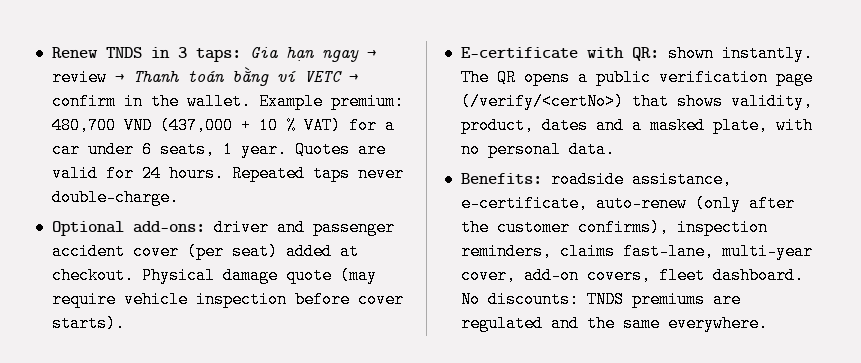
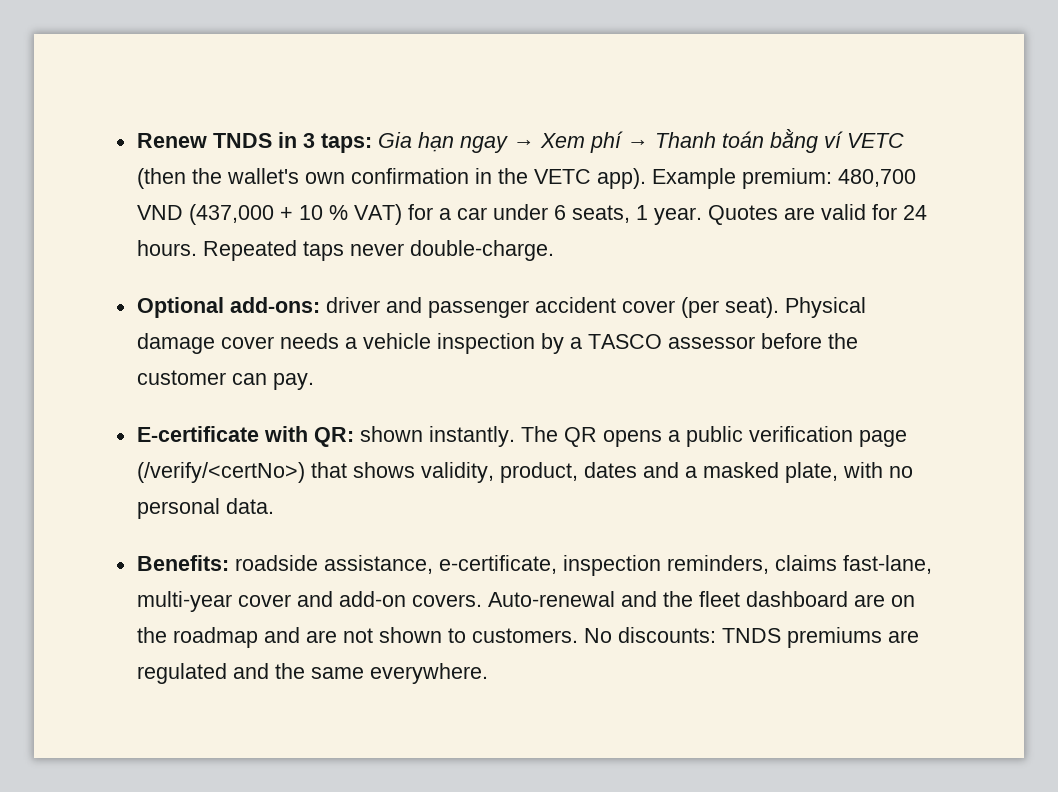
[51,69,107,86] review -> [539,131,623,153] Xem phí
[348,74,358,82] [51,93,251,110] → confirm in the wallet. -> [136,168,646,189] (then the wallet's own confirmation in the VETC app).
[231,243,359,260] [51,267,377,284] [51,291,404,308] [51,315,125,332] seat) added at checkout. Physical damage quote (may require vehicle inspection before cover starts). -> [724,297,866,318] [136,333,858,354] [136,370,314,390] seat). Physical damage cover needs a vehicle inspection by a TASCO assessor before the customer can pay.
[595,195,795,212] [460,219,669,236] auto-renew (only after the customer confirms), -> (557, 564) none
[460,267,804,284] cover, add-on covers, fleet dashboard. -> [237,591,915,607] [136,627,578,648] cover and add-on covers. Auto-renewal and the fleet dashboard are on the roadmap and are not shown to customers.

